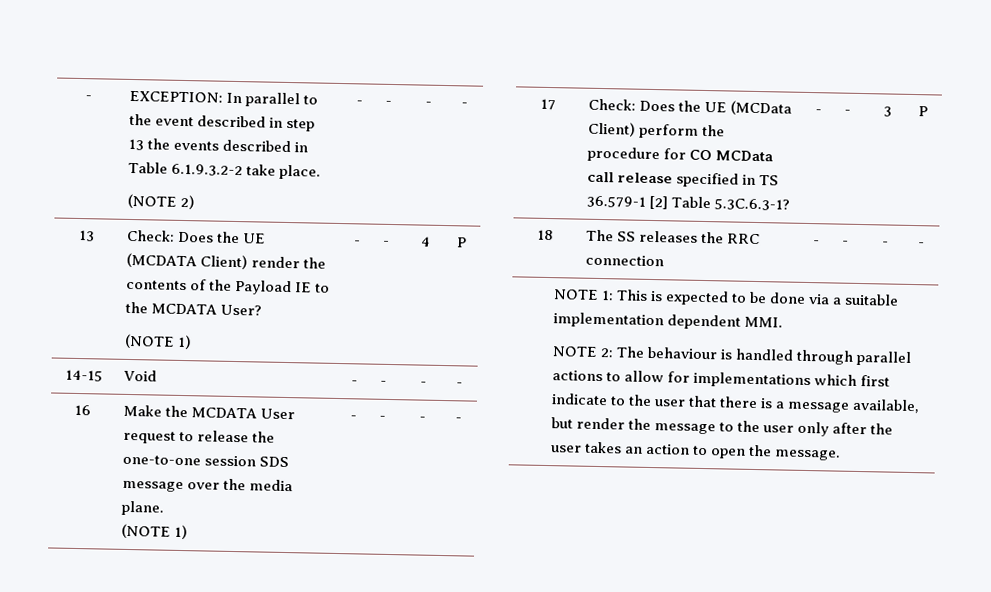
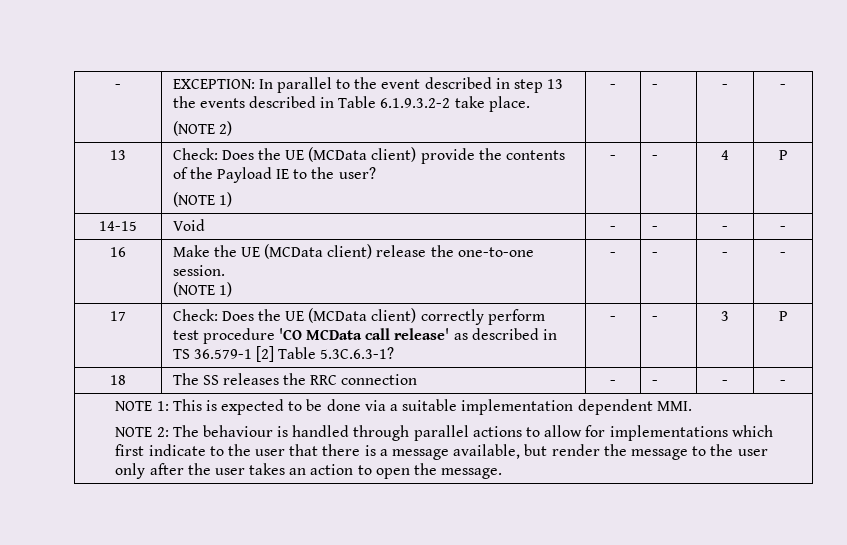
[125,252,300,270] (MCDATA Client) render -> [308,147,475,164] (MCData client) provide
[150,303,262,316] MCDATA User? -> [338,167,376,179] user?
[190,407,295,420] [122,430,275,444] [121,454,289,468] [121,478,293,493] [120,500,164,516] MCDATA User request to release the one-to-one session SDS message over the media plane. -> [240,244,534,259] [172,265,225,276] UE (MCData client) release the one-to-one session.
[587,121,725,139] [586,146,773,163] [586,171,739,188] Client) perform the procedure for CO MCData call release specified -> [371,308,545,325] [172,328,539,344] client) correctly perform test procedure 'CO MCData call release' as described

